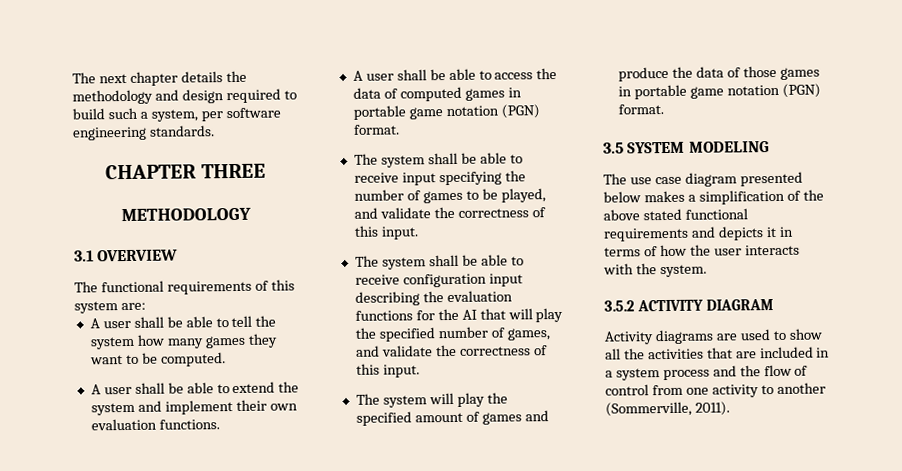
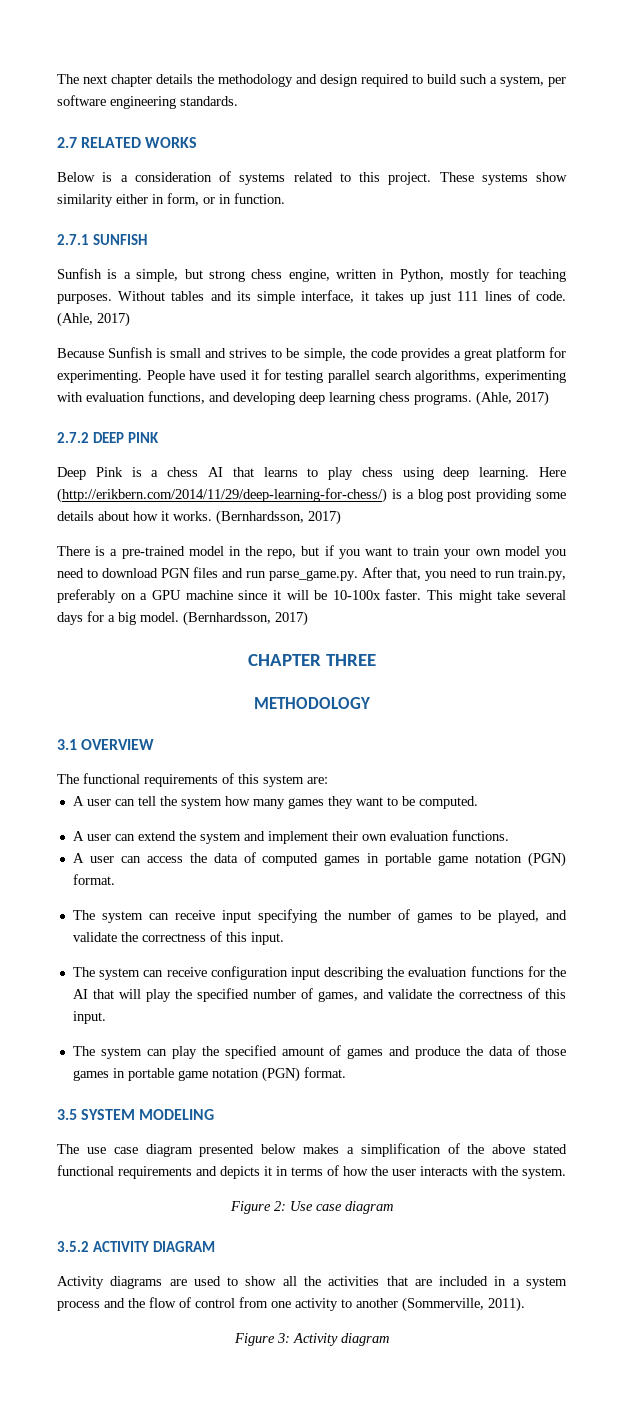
(215, 131) none -> [57,137,198,148] [57,171,567,185] [57,193,285,207] [57,234,147,245] [57,268,566,282] [57,290,567,304] [57,312,130,327] [57,347,566,361] [57,369,566,383] [57,391,549,406] [57,432,159,443] [57,467,566,480] [57,488,566,503] [57,510,341,525] [57,545,567,559] [57,567,566,581] [57,589,567,603] [57,611,308,626] // 2.7 RELATED WORKS // Below is a consideration of systems related to this project. These systems show similarity either in form, or in function. // 2.7.1 SUNFISH // Sunfish is a simple, but strong chess engine, written in Python, mostly for teaching purposes. Without tables and its simple interface, it takes up just 111 lines of code. (Ahle, 2017) // Because Sunfish is small and strives to be simple, the code provides a great platform for experimenting. People have used it for testing parallel search algorithms, experimenting with evaluation functions, and developing deep learning chess programs. (Ahle, 2017) // 2.7.2 DEEP PINK // Deep Pink is a chess AI that learns to play chess using deep learning. Here (http://erikbern.com/2014/11/29/deep-learning-for-chess/) is a blog post providing some details about how it works. (Bernhardsson, 2017) // There is a pre-trained model in the repo, but if you want to train your own model you need to download PGN files and run parse_game.py. After that, you need to run train.py, preferably on a GPU machine since it will be 10-100x faster. This might take several days for a big model. (Bernhardsson, 2017)
[133,316,229,328] shall be able to -> [114,799,135,806] can
[134,382,230,394] shall be able to -> [114,834,135,841] can
[396,68,492,81] shall be able to -> [120,856,141,863] can
[427,152,523,165] shall be able to -> [148,913,169,920] can
[428,254,524,267] shall be able to -> [143,970,164,977] can
[428,392,454,405] will -> [146,1049,167,1056] can
(707, 271) none -> [229,1201,393,1214] // Figure 2: Use case diagram
(730, 408) none -> [233,1333,389,1346] // Figure 3: Activity diagram

